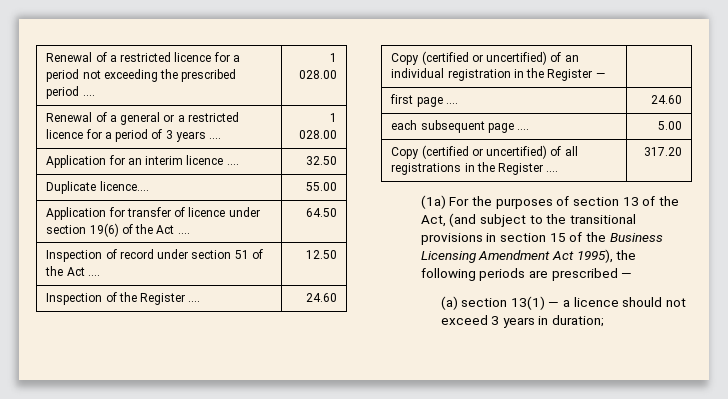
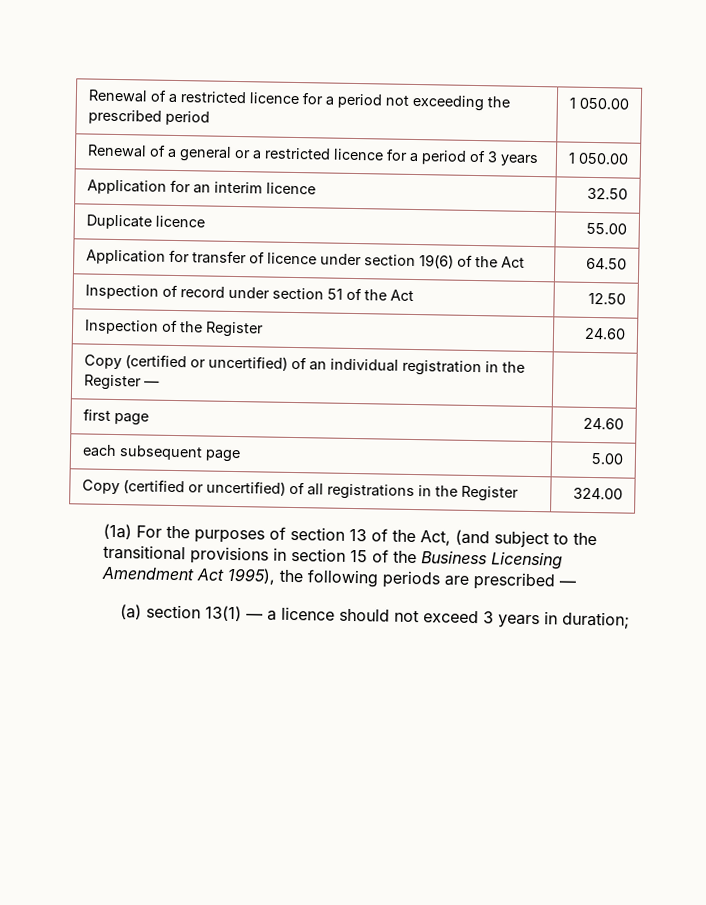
[82,95,95,96] [329,53,337,62] [298,70,337,79] .... | 1 028.00 -> [569,97,630,110] | 1 050.00
[209,138,222,139] [329,113,337,122] [298,130,337,139] .... | 1 028.00 -> [568,152,630,165] | 1 050.00
[226,164,239,165] .... -> (316, 188) none
[99,181,149,191] licence.... -> [154,215,205,228] licence
[177,233,190,234] .... -> (525, 262) none
[87,275,100,276] .... -> (414, 295) none
[188,301,201,302] .... -> (264, 329) none
[445,103,458,104] .... -> (149, 419) none
[517,129,530,130] .... -> (241, 456) none
[546,171,559,172] [643,147,682,156] .... | 317.20 -> [573,487,624,500] | 324.00

